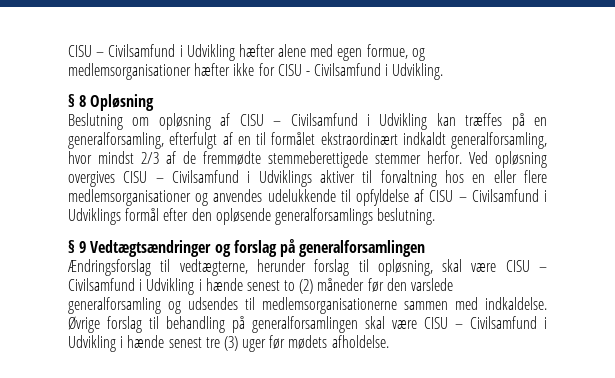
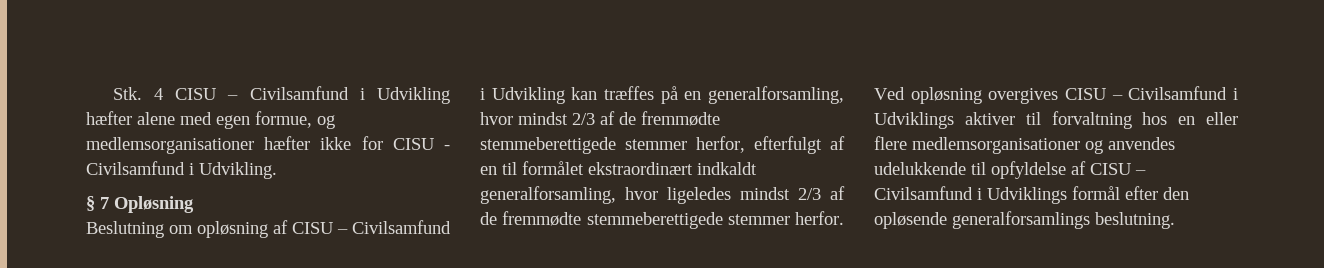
(68, 51) none -> [112,87,164,100] Stk. 4
[79,95,87,107] 8 -> [100,197,109,209] 7
(164, 140) none -> [480,111,720,126] [480,136,745,154] hvor mindst 2/3 af de fremmødte stemmeberettigede stemmer herfor,
(92, 157) none -> [667,187,731,204] ligeledes
[68,239,426,257] [68,259,547,276] [68,278,454,295] [68,297,547,314] [68,316,547,333] [68,335,389,352] // § 9 Vedtægtsændringer og forslag på generalforsamlingen // Ændringsforslag til vedtægterne, herunder forslag til opløsning, skal være CISU – Civilsamfund i Udvikling i hænde senest to (2) måneder før den varslede generalforsamling og udsendes til medlemsorganisationerne sammen med indkaldelse. Øvrige forslag til behandling på generalforsamlingen skal være CISU – Civilsamfund i Udvikling i hænde senest tre (3) uger før mødets afholdelse. -> (1175, 220) none

